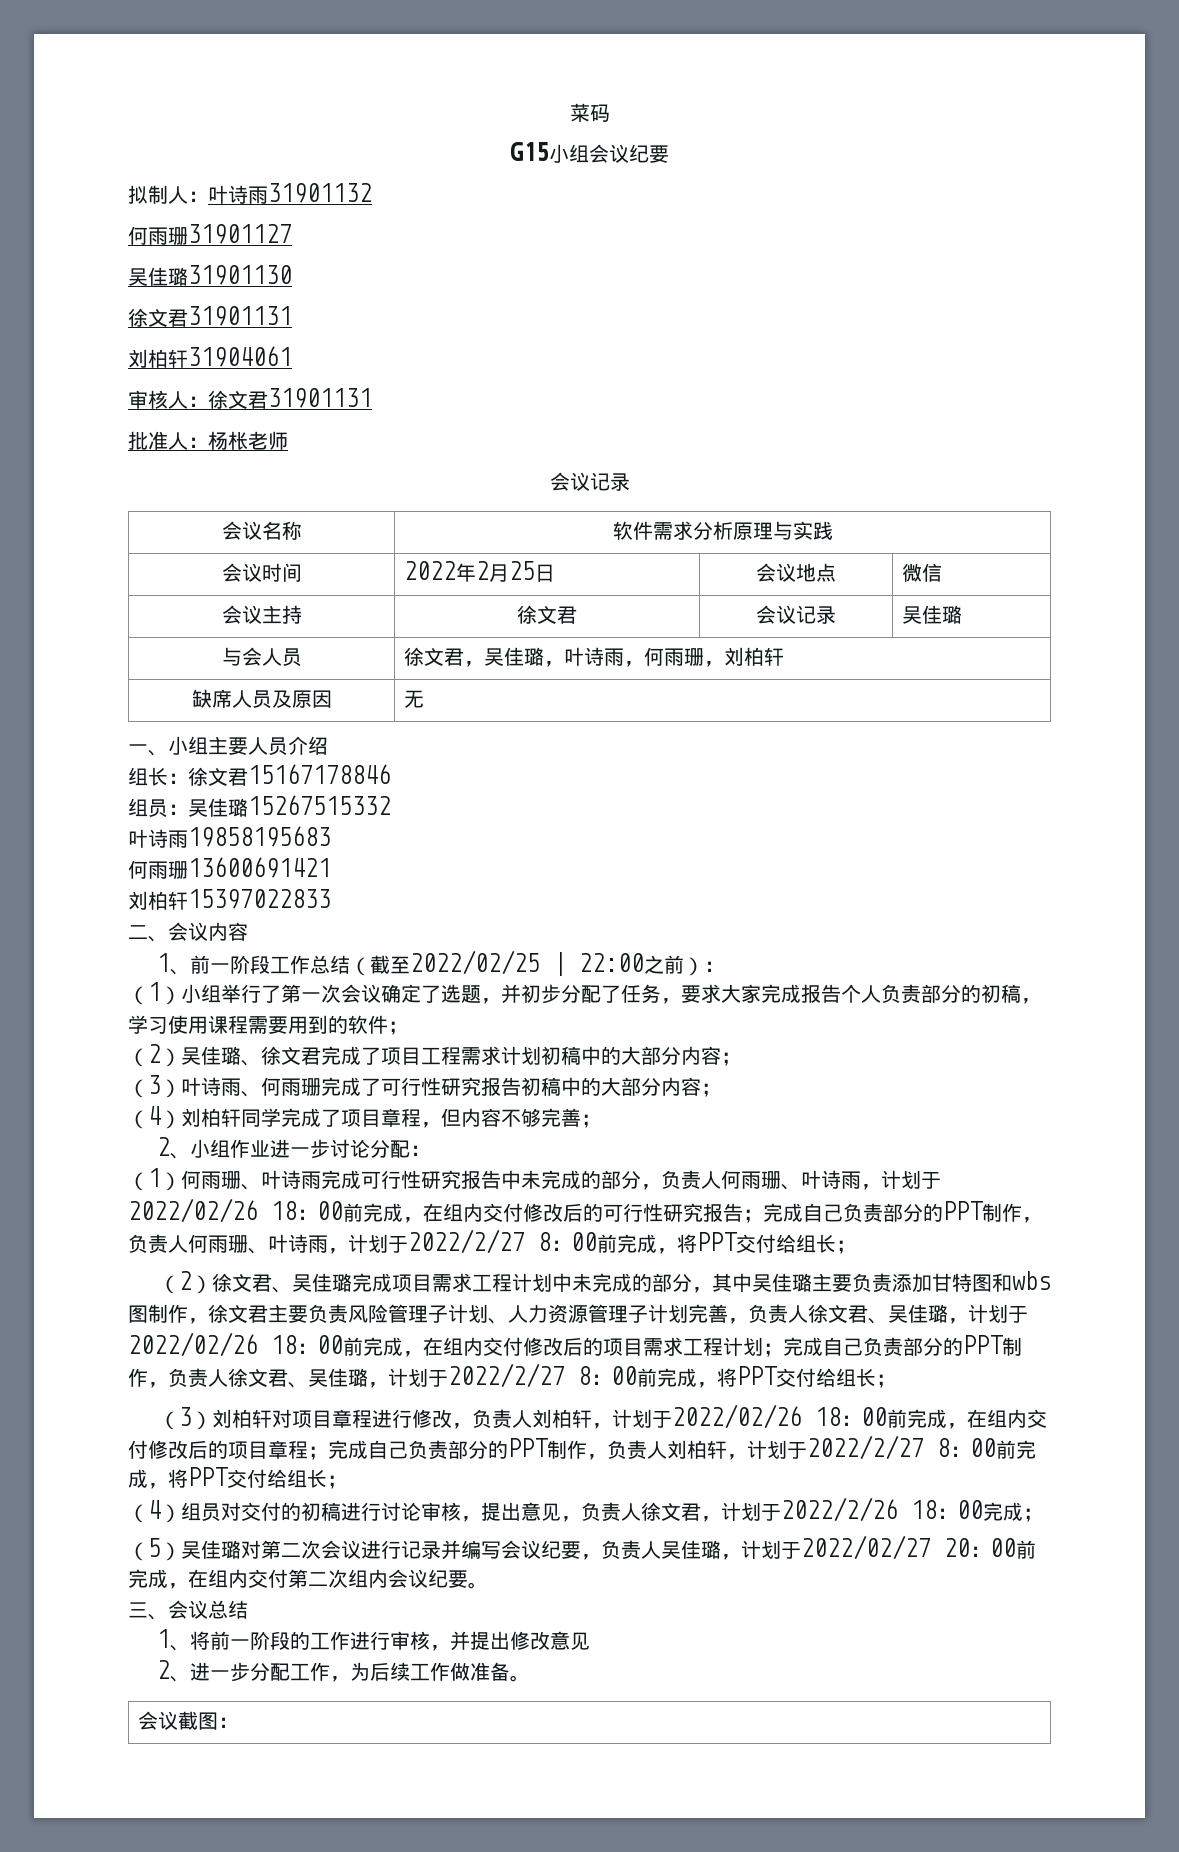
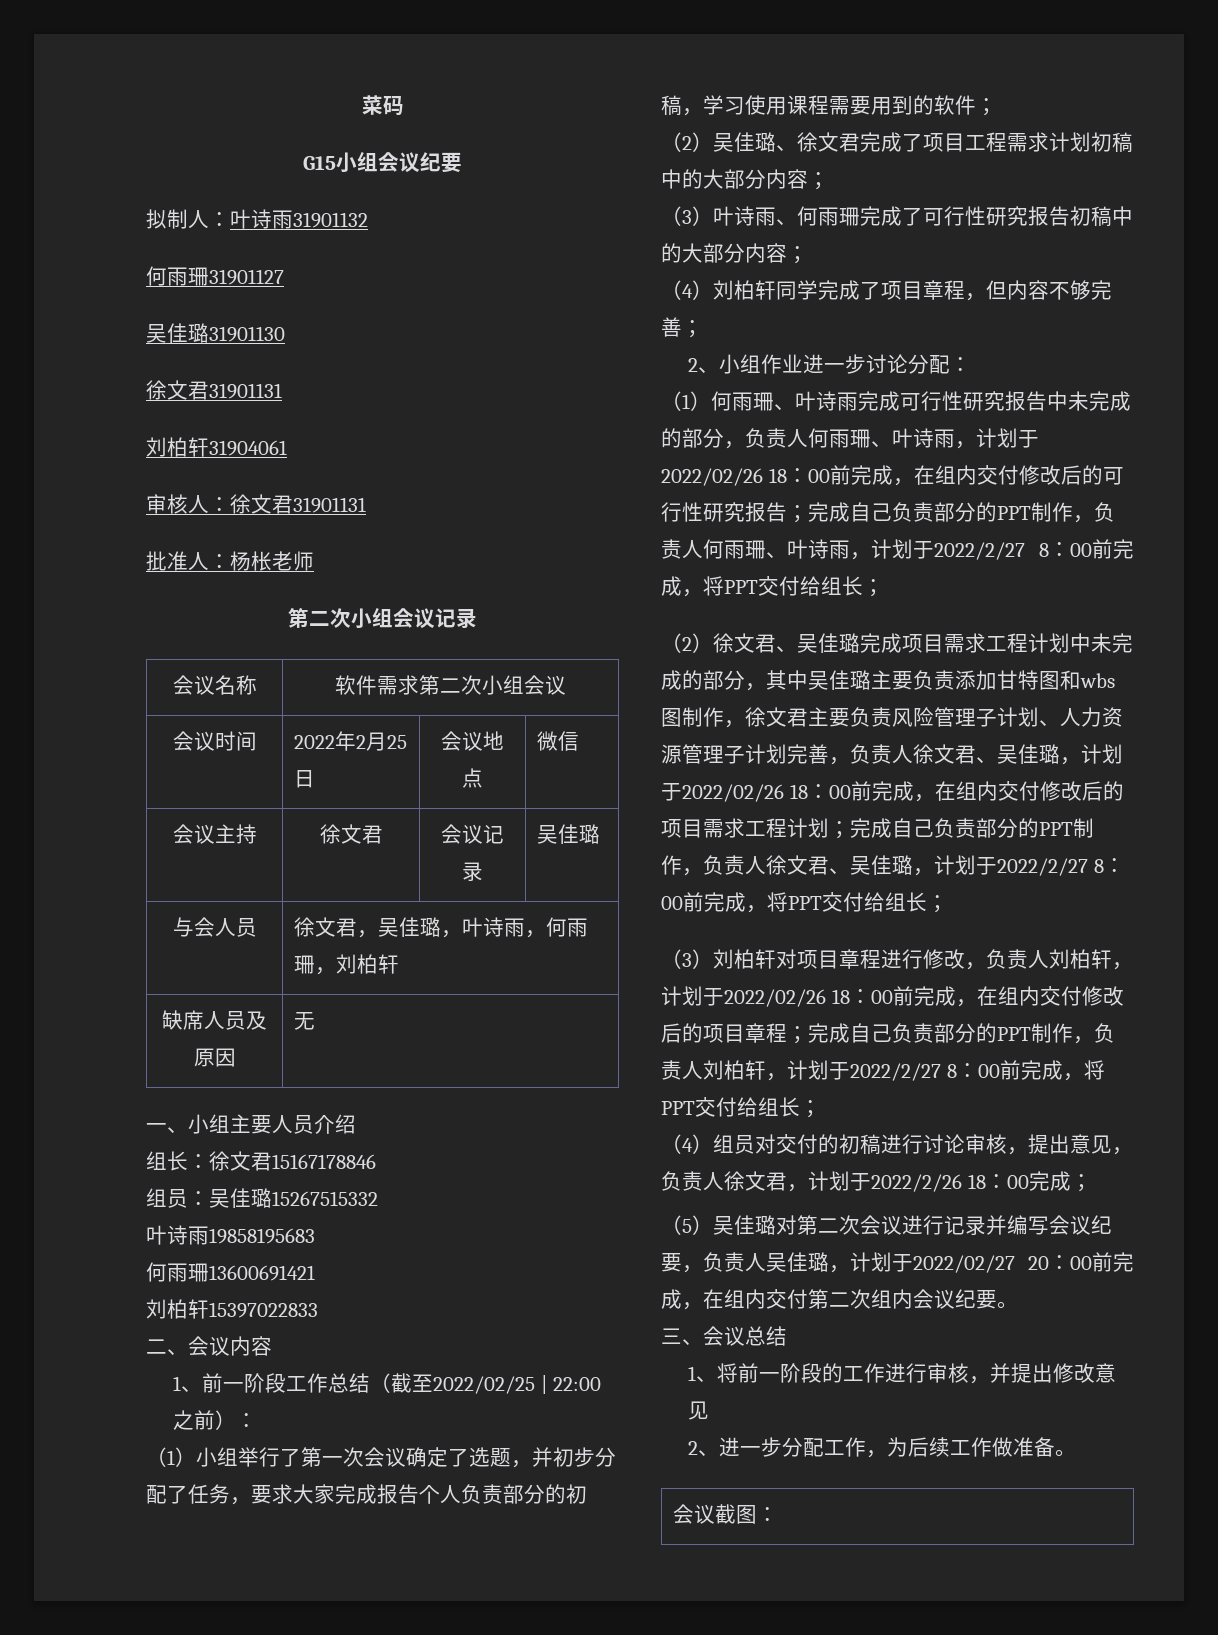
(288, 440) none -> [288,608,393,629] 第二次小组
[692,521,833,540] 分析原理与实践 -> [419,675,566,695] 第二次小组会议

